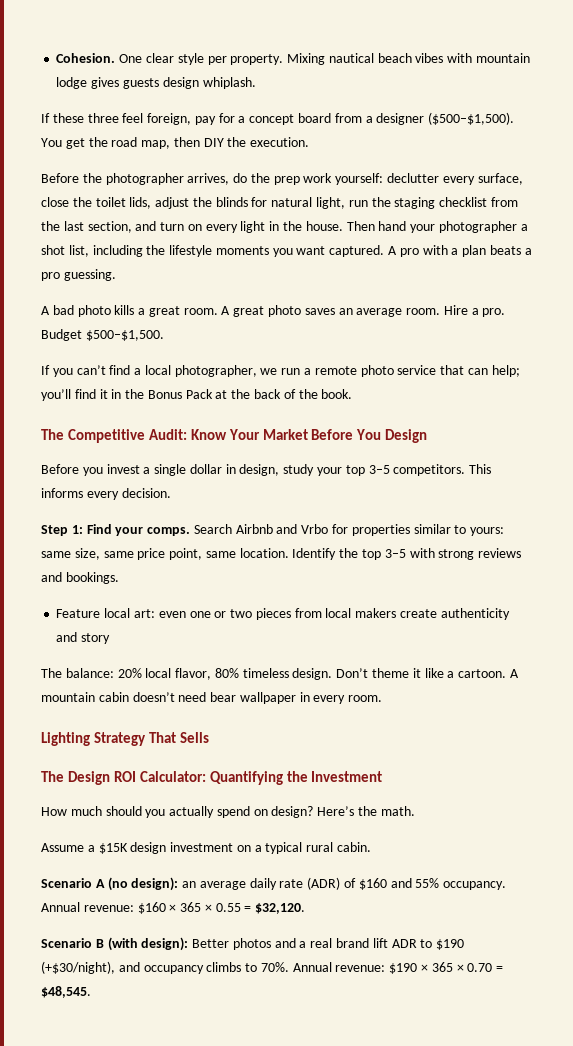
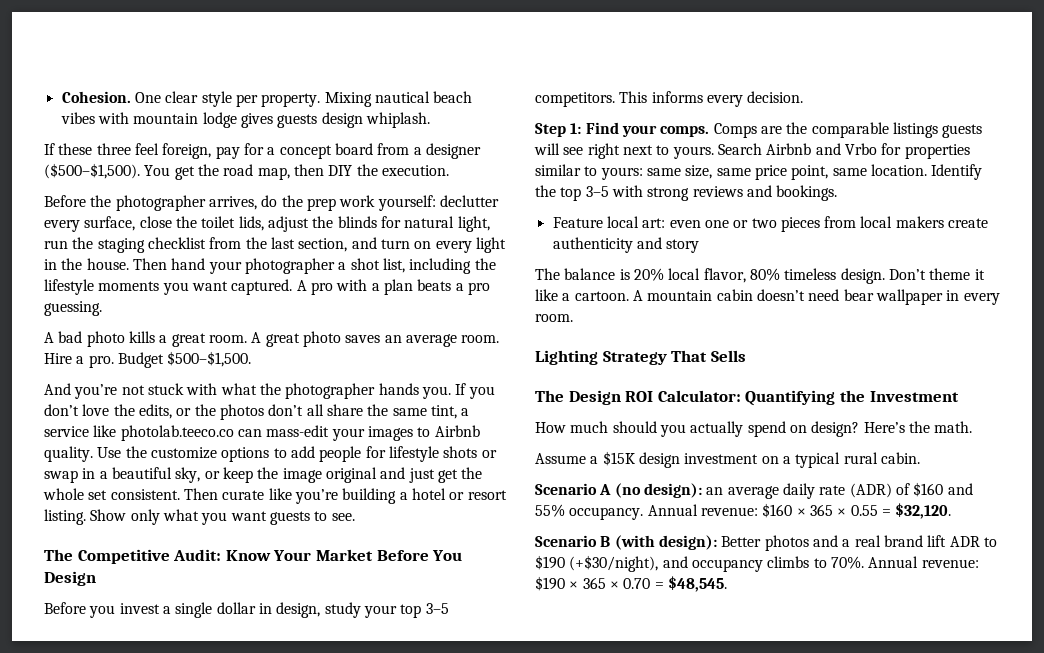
[41,365,520,377] [41,389,353,401] If you can’t find a local photographer, we run a remote photo service that can help; you’ll find it in the Bonus Pack at the back of the book. -> [44,383,495,399] [44,404,470,420] [44,425,480,441] [44,446,497,462] [44,467,483,483] [43,488,507,504] [44,509,355,525] And you’re not stuck with what the photographer hands you. If you don’t love the edits, or the photos don’t all share the same tint, a service like photolab.teeco.co can mass-edit your images to Airbnb quality. Use the customize options to add people for lifestyle shots or swap in a beautiful sky, or keep the image original and just get the whole set consistent. Then curate like you’re building a hotel or resort listing. Show only what you want guests to see.
(191, 531) none -> [713,122,983,138] [534,143,714,159] Comps are the comparable listings guests will see right next to yours.
[65,668,114,678] balance: -> [564,268,630,280] balance is

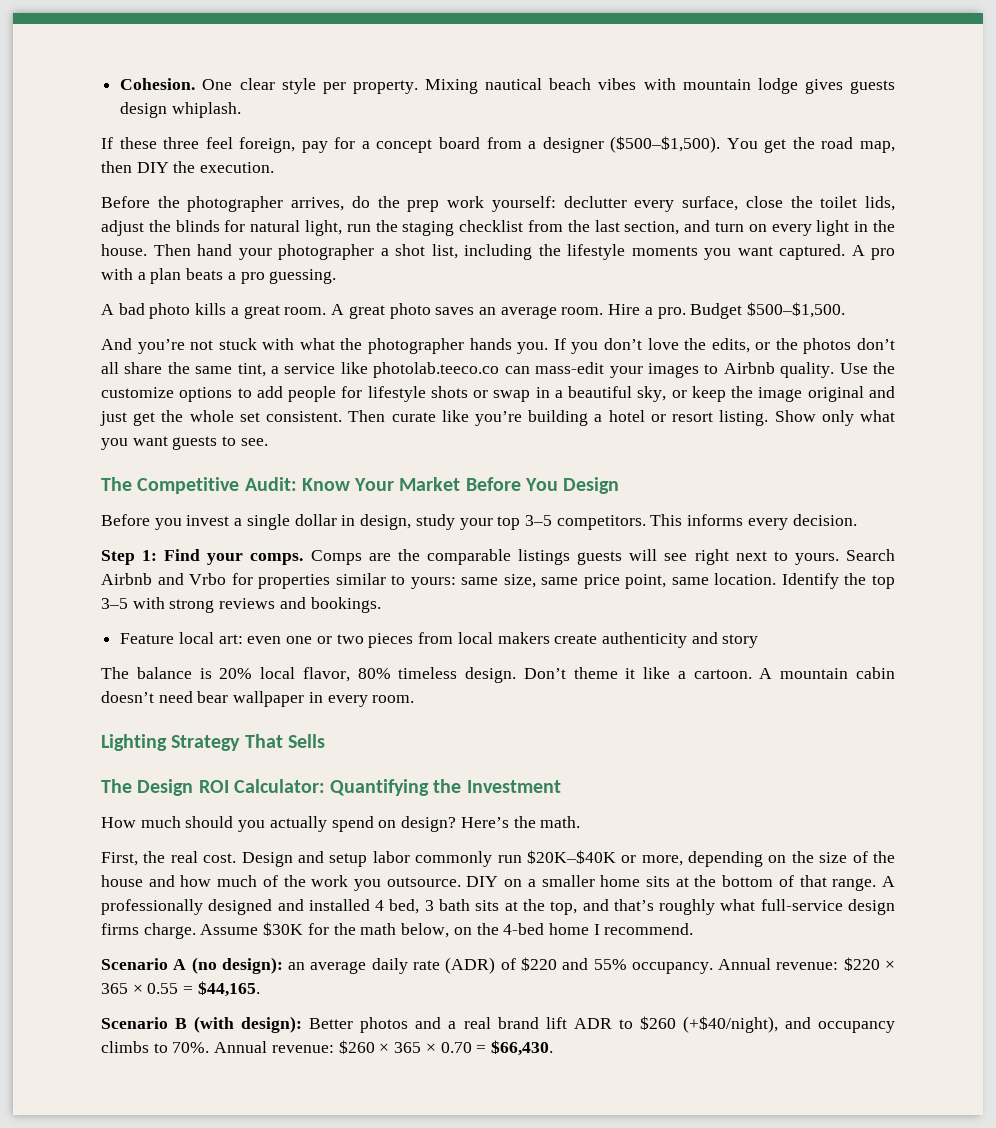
[535,451,920,468] Assume a $15K design investment on a typical rural cabin. -> [101,850,896,867] [101,875,895,891] [101,899,895,915] [101,922,694,939] First, the real cost. Design and setup labor commonly run $20K–$40K or more, depending on the size of the house and how much of the work you outsource. DIY on a smaller home sits at the bottom of that range. A professionally designed and installed 4 bed, 3 bath sits at the top, and that’s roughly what full-service design firms charge. Assume $30K for the math below, on the 4-bed home I recommend.
[913,482,944,497] $160 -> [520,957,557,971] $220
[762,503,793,518] $160 -> [843,957,880,971] $220
[895,503,952,519] $32,120. -> [197,981,260,997] $44,165.
[535,555,659,572] $190 (+$30/night), -> [639,1016,778,1033] $260 (+$40/night),
[535,576,565,591] $190 -> [338,1040,375,1054] $260
[667,576,727,592] $48,545. -> [490,1040,553,1056] $66,430.

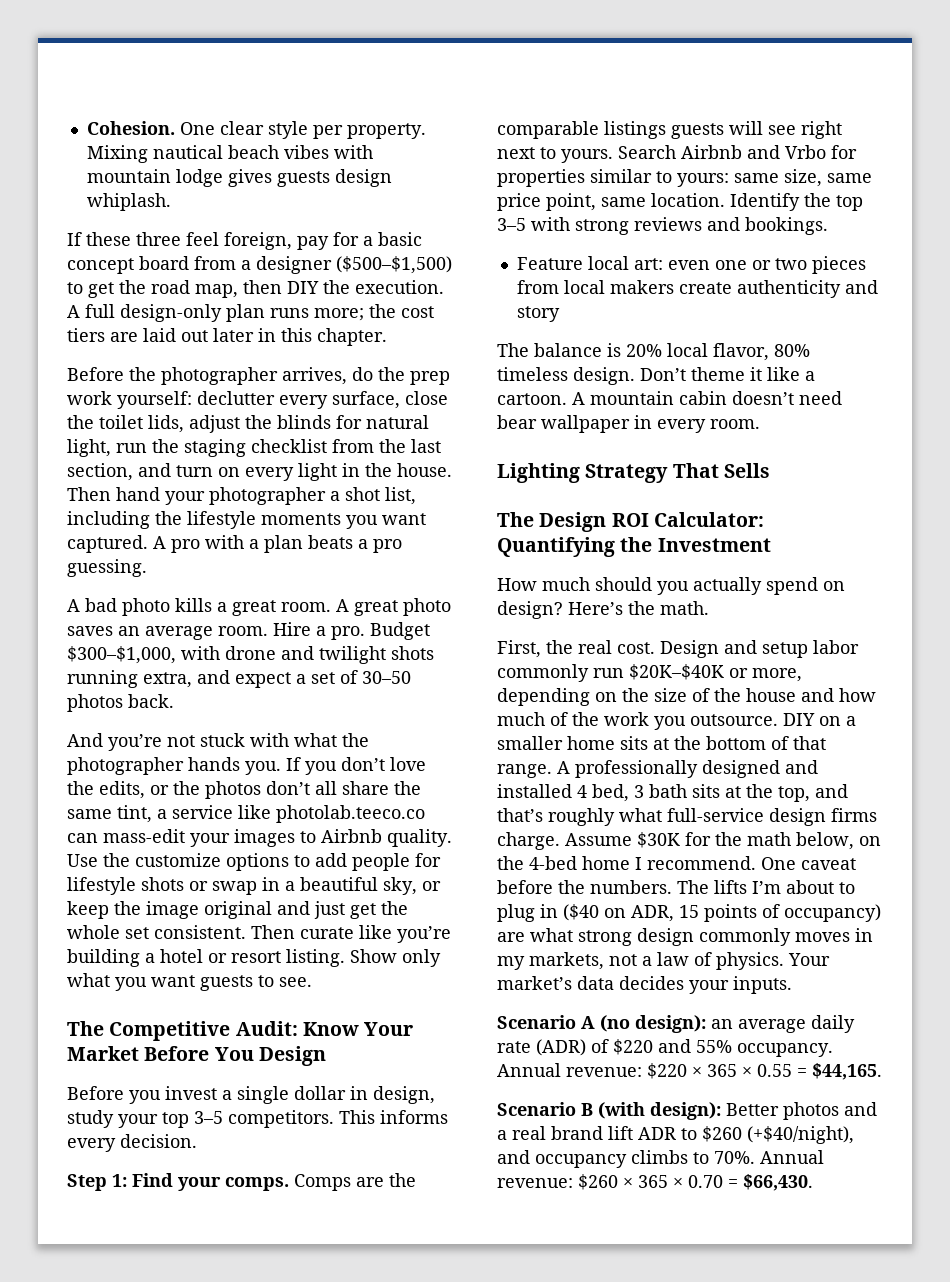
(370, 145) none -> [378,232,422,246] basic
[610,136,758,153] ($500–$1,500). You -> [336,256,452,274] [67,282,83,294] ($500–$1,500) to
(275, 167) none -> [67,304,434,322] [67,328,387,346] A full design-only plan runs more; the cost tiers are laid out later in this chapter.
[747,302,846,318] $500–$1,500. -> [67,646,434,664] [67,670,411,688] [67,694,174,712] $300–$1,000, with drone and twilight shots running extra, and expect a set of 30–50 photos back.
(694, 929) none -> [761,857,856,870] [497,880,855,894] [497,904,881,922] [497,928,873,946] [497,952,830,970] [497,976,792,994] One caveat before the numbers. The lifts I’m about to plug in ($40 on ADR, 15 points of occupancy) are what strong design commonly moves in my markets, not a law of physics. Your market’s data decides your inputs.

